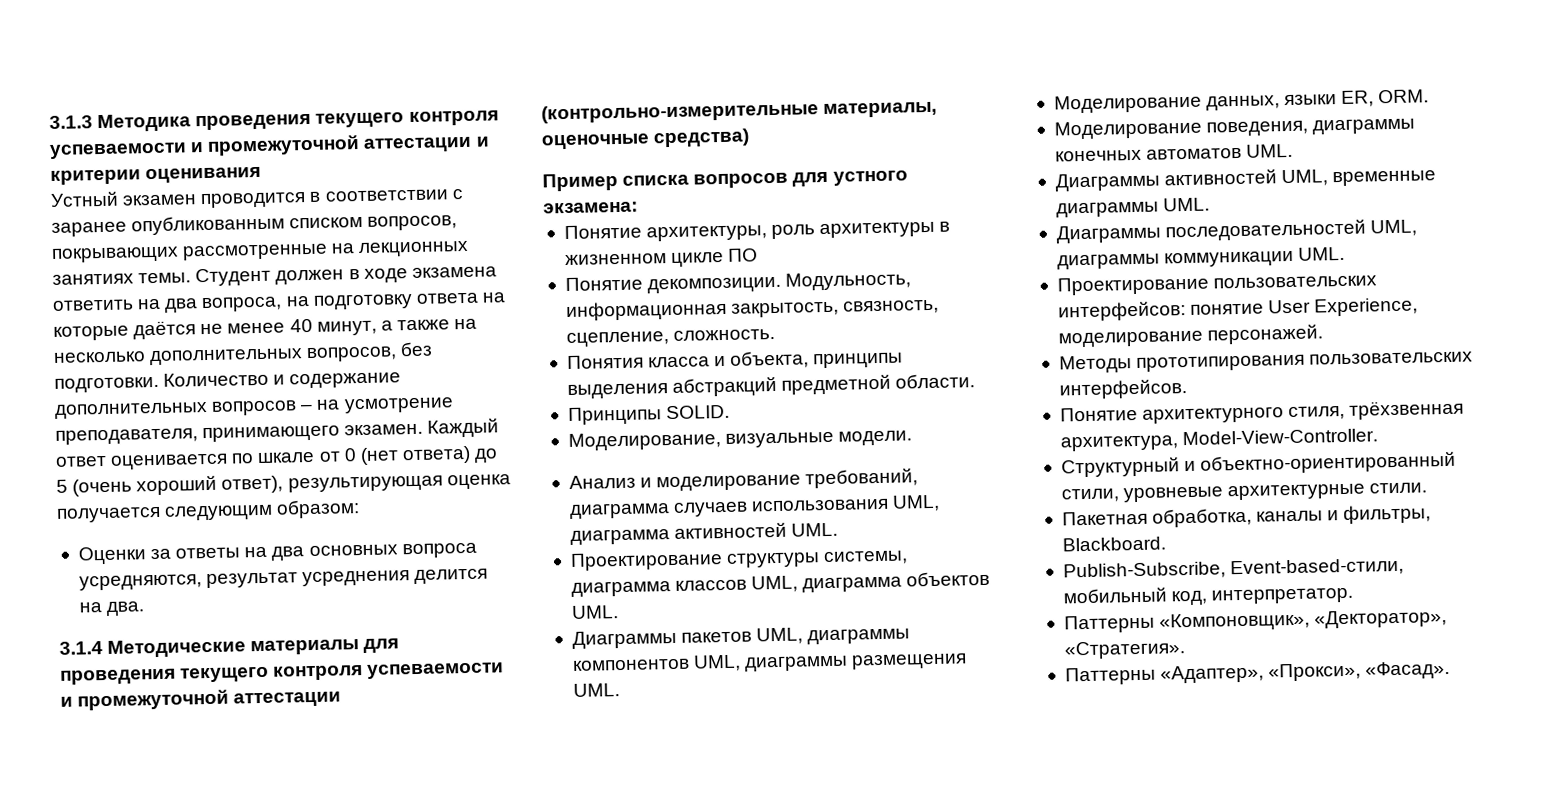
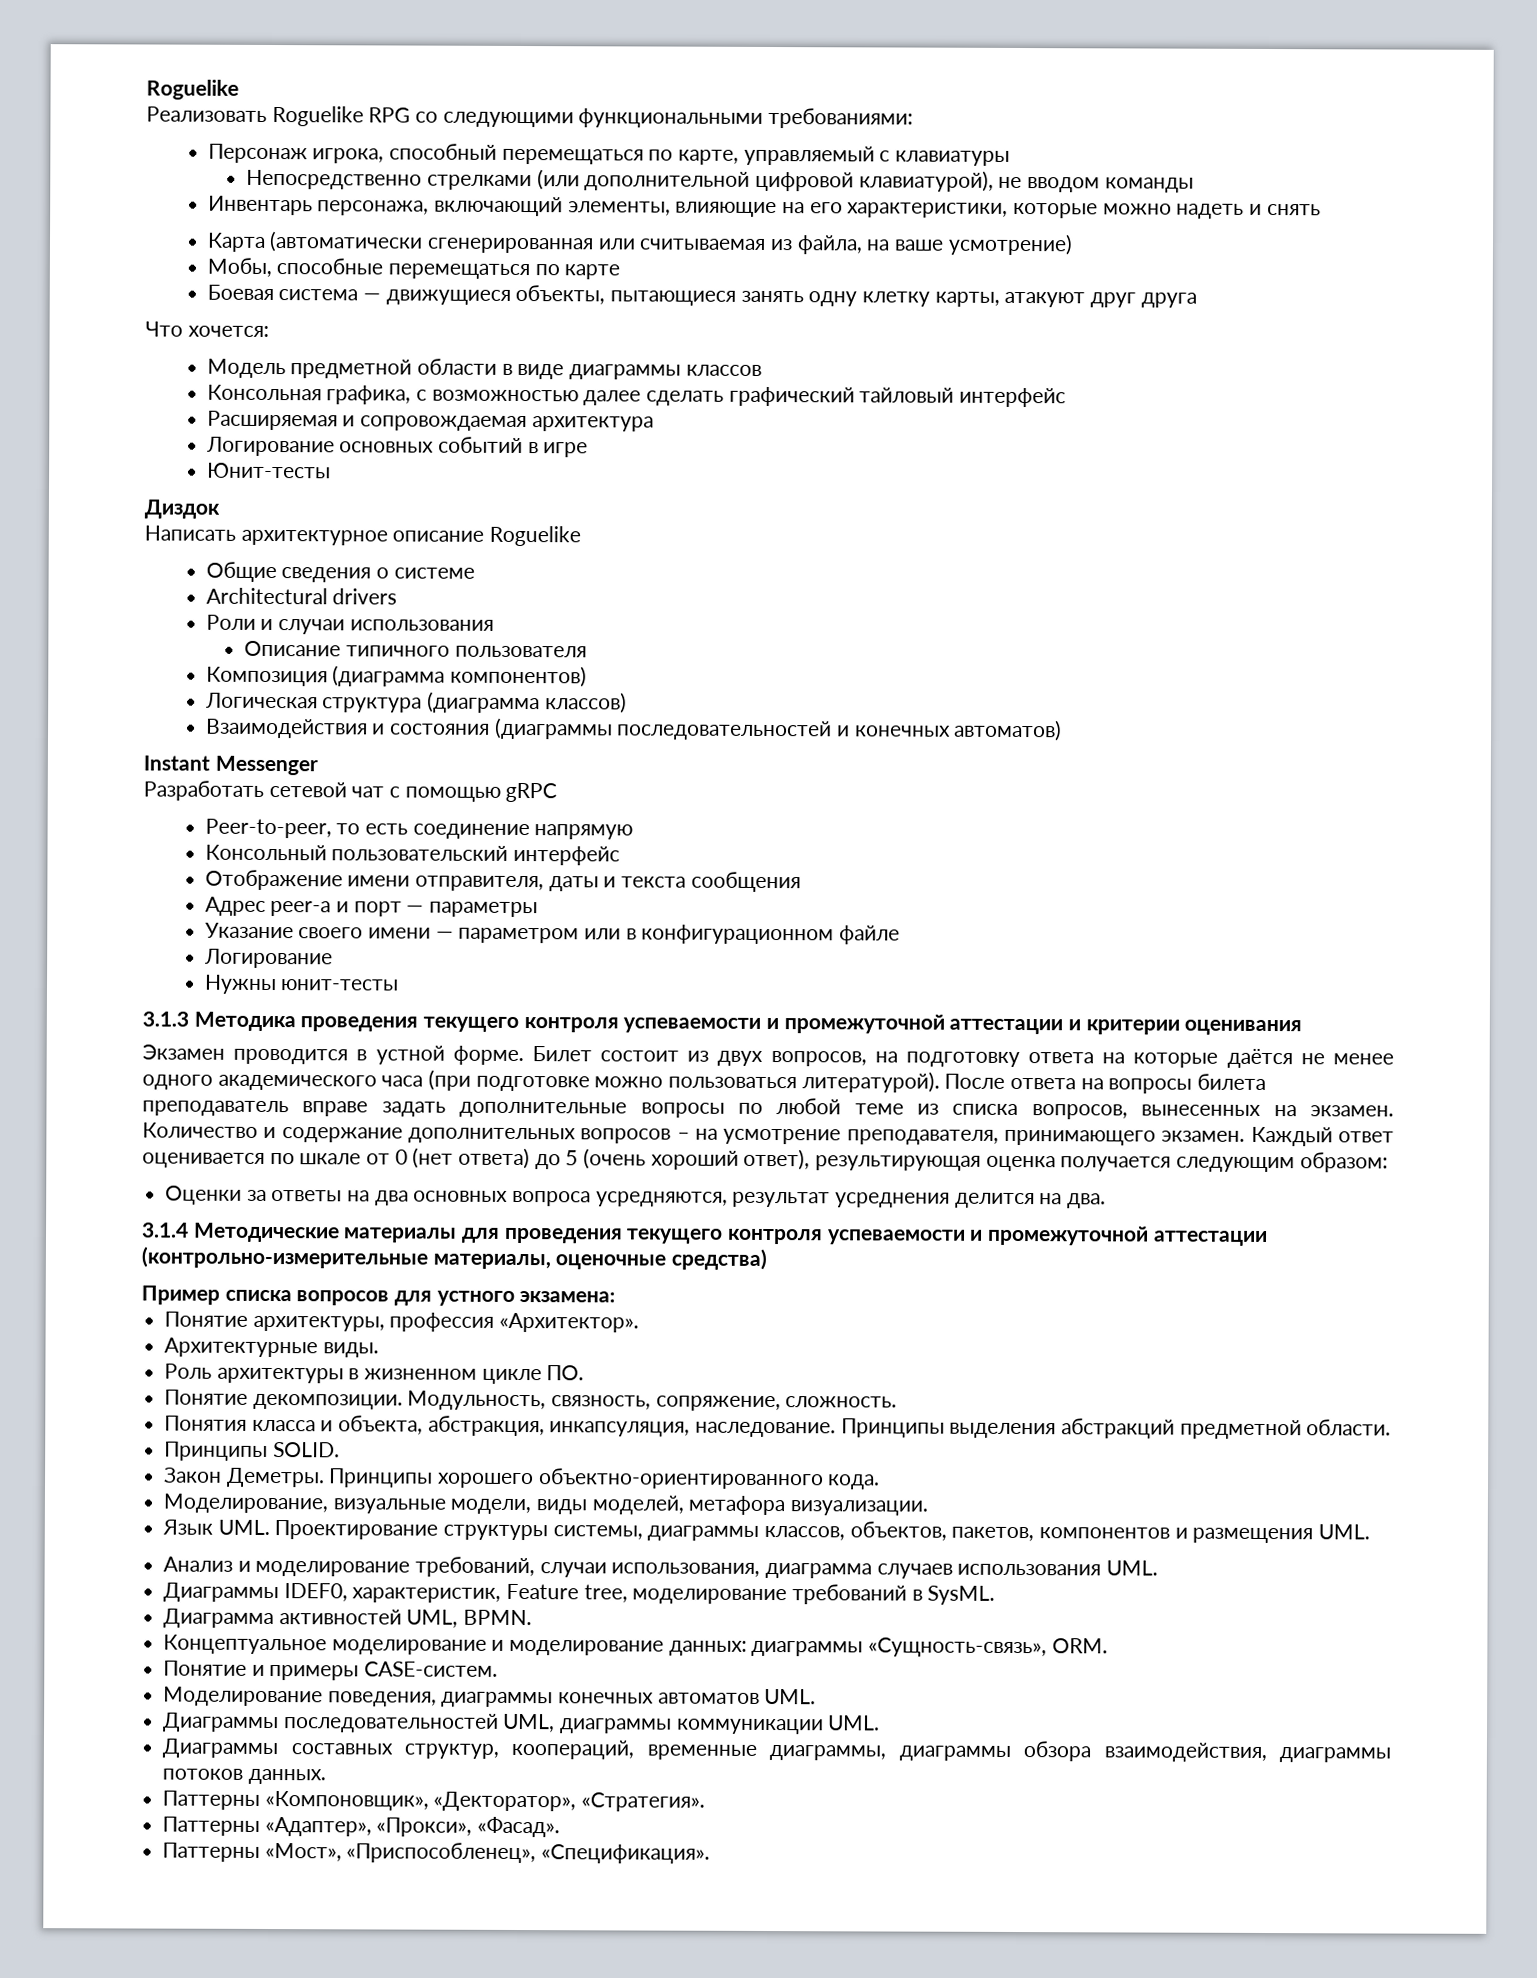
(49, 122) none -> [146,79,239,100] [146,105,914,129] [207,143,1011,166] [246,169,1194,193] [207,195,1321,219] [206,230,1073,256] [206,257,621,280] [206,284,1197,308] [145,321,269,337] [206,358,762,380] [206,384,1067,408] [206,410,654,432] [205,436,589,458] [206,462,331,479] [144,499,220,519] [144,525,582,547] [205,561,475,583] [205,587,398,605] [205,614,494,635] [244,640,587,658] [205,665,588,688] [204,691,627,714] [205,717,1063,742] [143,755,318,776] [143,780,558,803] [204,818,634,840] [204,844,621,866] [204,869,801,893] [204,896,539,918] [204,922,901,945] [203,948,333,969] [203,974,400,995] Roguelike // Реализовать Roguelike RPG со следующими функциональными требованиями: // Персонаж игрока, способный перемещаться по карте, управляемый с клавиатуры // Непосредственно стрелками (или дополнительной цифровой клавиатурой), не вводом команды // Инвентарь персонажа, включающий элементы, влияющие на его характеристики, которые можно надеть и снять // Карта (автоматически сгенерированная или считываемая из файла, на ваше усмотрение) // Мобы, способные перемещаться по карте // Боевая система — движущиеся объекты, пытающиеся занять одну клетку карты, атакуют друг друга // Что хочется: // Модель предметной области в виде диаграммы классов // Консольная графика, с возможностью далее сделать графический тайловый интерфейс // Расширяемая и сопровождаемая архитектура // Логирование основных событий в игре // Юнит-тесты // Диздок // Написать архитектурное описание Roguelike // Общие сведения о системе // Architectural drivers // Роли и случаи использования // Описание типичного пользователя // Композиция (диаграмма компонентов) // Логическая структура (диаграмма классов) // Взаимодействия и состояния (диаграммы последовательностей и конечных автоматов) // Instant Messenger // Разработать сетевой чат с помощью gRPC // Peer-to-peer, то есть соединение напрямую // Консольный пользовательский интерфейс // Отображение имени отправителя, даты и текста сообщения // Адрес peer-а и порт — параметры // Указание своего имени — параметром или в конфигурационном файле // Логирование // Нужны юнит-тесты //
[50,188,464,209] [51,214,458,237] [51,240,470,263] [52,266,497,287] [52,296,283,313] Устный экзамен проводится в соответствии с заранее опубликованным списком вопросов, покрывающих рассмотренные на лекционных занятиях темы. Студент должен в ходе экзамена ответить на два вопроса, -> [142,1044,867,1067] Экзамен проводится в устной форме. Билет состоит из двух вопросов,
[289,318,478,336] [53,341,434,366] [54,376,159,393] 40 минут, а также на несколько дополнительных вопросов, без подготовки. -> [142,1069,1267,1094] [142,1098,1394,1120] одного академического часа (при подготовке можно пользоваться литературой). После ответа на вопросы билета преподаватель вправе задать дополнительные вопросы по любой теме из списка вопросов, вынесенных на экзамен.
[771,224,816,240] роль -> [389,1312,640,1333] [164,1337,379,1358] [164,1363,213,1379] профессия «Архитектор». // Архитектурные виды. // Роль
[728,248,759,262] ПО -> [546,1365,585,1381] ПО.
[565,299,940,322] [565,331,669,348] информационная закрытость, связность, сцепление, -> [551,1395,781,1412] связность, сопряжение,
[813,352,904,369] принципы -> [427,1415,945,1438] абстракция, инкапсуляция, наследование. Принципы
[567,430,913,452] Моделирование, визуальные модели. -> [164,1467,881,1490] [163,1493,929,1516] [162,1519,1371,1544] Закон Деметры. Принципы хорошего объектно-ориентированного кода. // Моделирование, визуальные модели, виды моделей, метафора визуализации. // Язык UML. Проектирование структуры системы, диаграммы классов, объектов, пакетов, компонентов и размещения UML.
(919, 478) none -> [539,1562,761,1578] случаи использования,
[892,494,941,512] [569,522,839,545] [569,550,909,571] [570,570,991,597] [570,605,619,619] [571,627,911,649] [571,653,968,672] [572,683,620,697] [1053,89,1430,114] UML, диаграмма активностей UML. // Проектирование структуры системы, диаграмма классов UML, диаграмма объектов UML. // Диаграммы пакетов UML, диаграммы компонентов UML, диаграммы размещения UML. // Моделирование данных, языки ER, ORM. -> [1106,1560,1159,1576] [163,1582,996,1605] [163,1608,533,1629] [163,1634,1108,1658] [163,1660,499,1681] UML. // Диаграммы IDEF0, характеристик, Feature tree, моделирование требований в SysML. // Диаграмма активностей UML, BPMN. // Концептуальное моделирование и моделирование данных: диаграммы «Сущность-связь», ORM. // Понятие и примеры CASE-систем.
[1054,169,1437,192] [1055,197,1211,218] // Диаграммы активностей UML, временные диаграммы UML. -> (817, 1696) none
[1056,275,1378,296] [1057,297,1419,322] [1057,324,1324,348] [1058,351,1474,374] [1058,379,1187,400] [1059,399,1465,424] [1059,428,1379,452] [1060,451,1457,478] [1060,482,1428,503] [1061,504,1432,528] [1061,536,1166,552] [1062,557,1405,581] [1062,587,1354,606] Проектирование пользовательских интерфейсов: понятие User Experience, моделирование персонажей. // Методы прототипирования пользовательских интерфейсов. // Понятие архитектурного стиля, трёхзвенная архитектура, Model-View-Controller. // Структурный и объектно-ориентированный стили, уровневые архитектурные стили. // Пакетная обработка, каналы и фильтры, Blackboard. // Publish-Subscribe, Event-based-стили, мобильный код, интерпретатор. -> [162,1738,1392,1763] [162,1768,326,1785] Диаграммы составных структур, коопераций, временные диаграммы, диаграммы обзора взаимодействия, диаграммы потоков данных.
(1451, 670) none -> [162,1842,711,1864] // Паттерны «Мост», «Приспособленец», «Спецификация».

